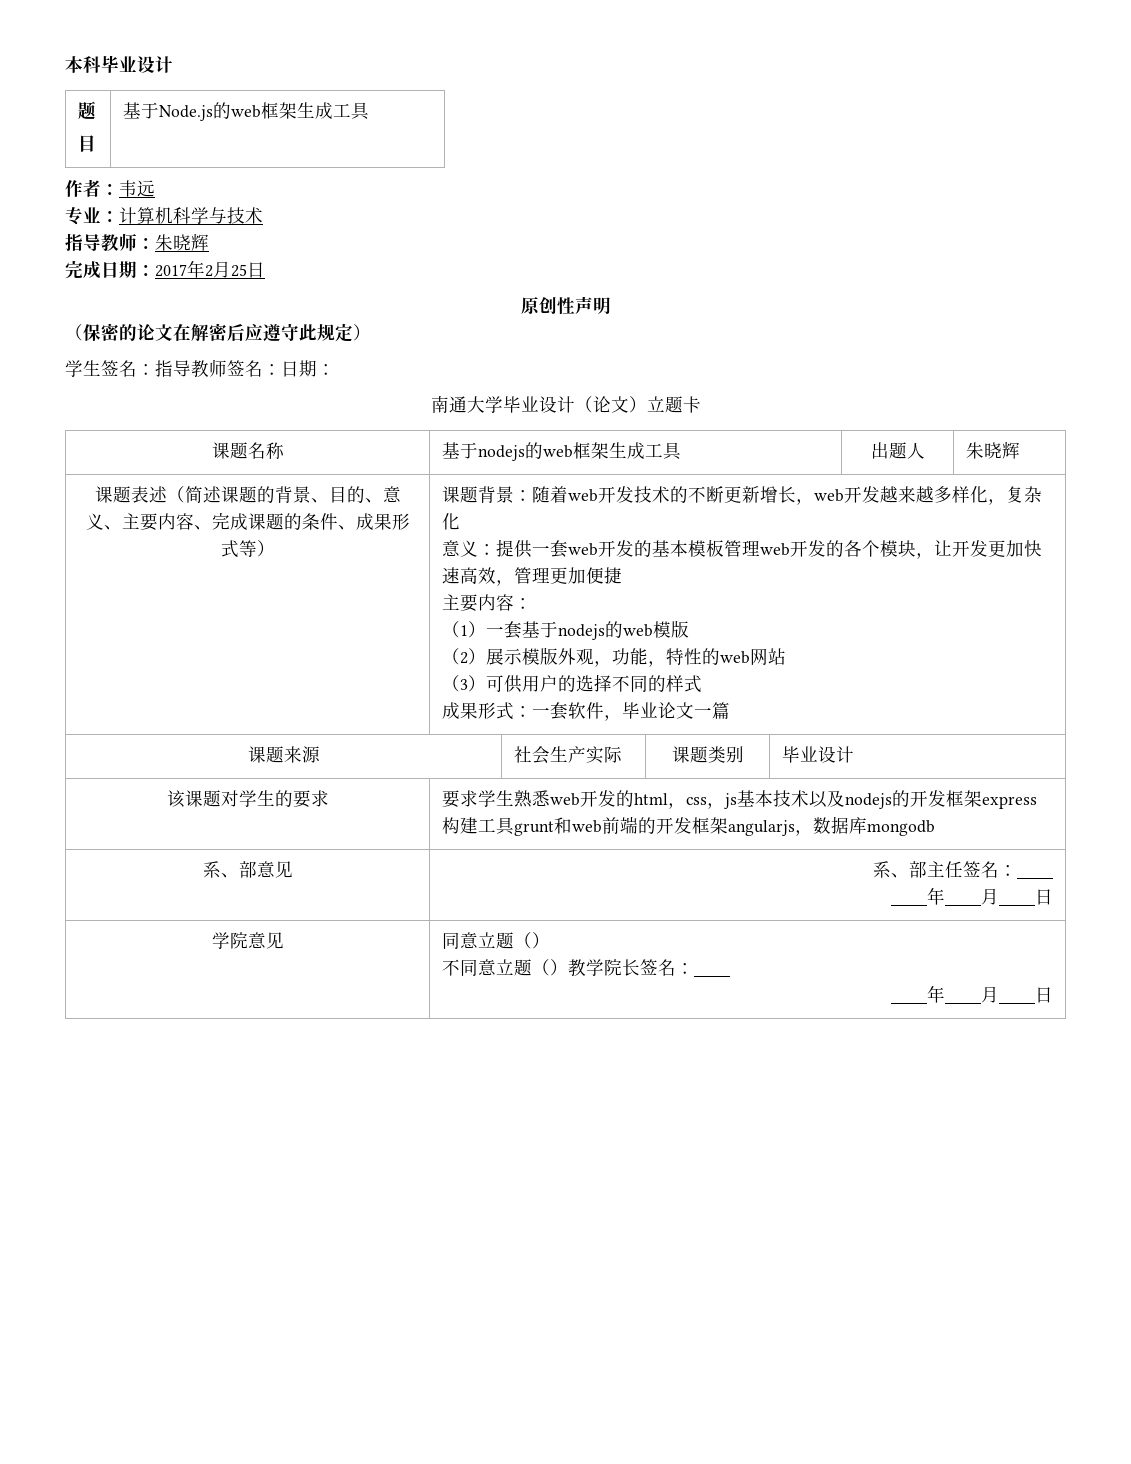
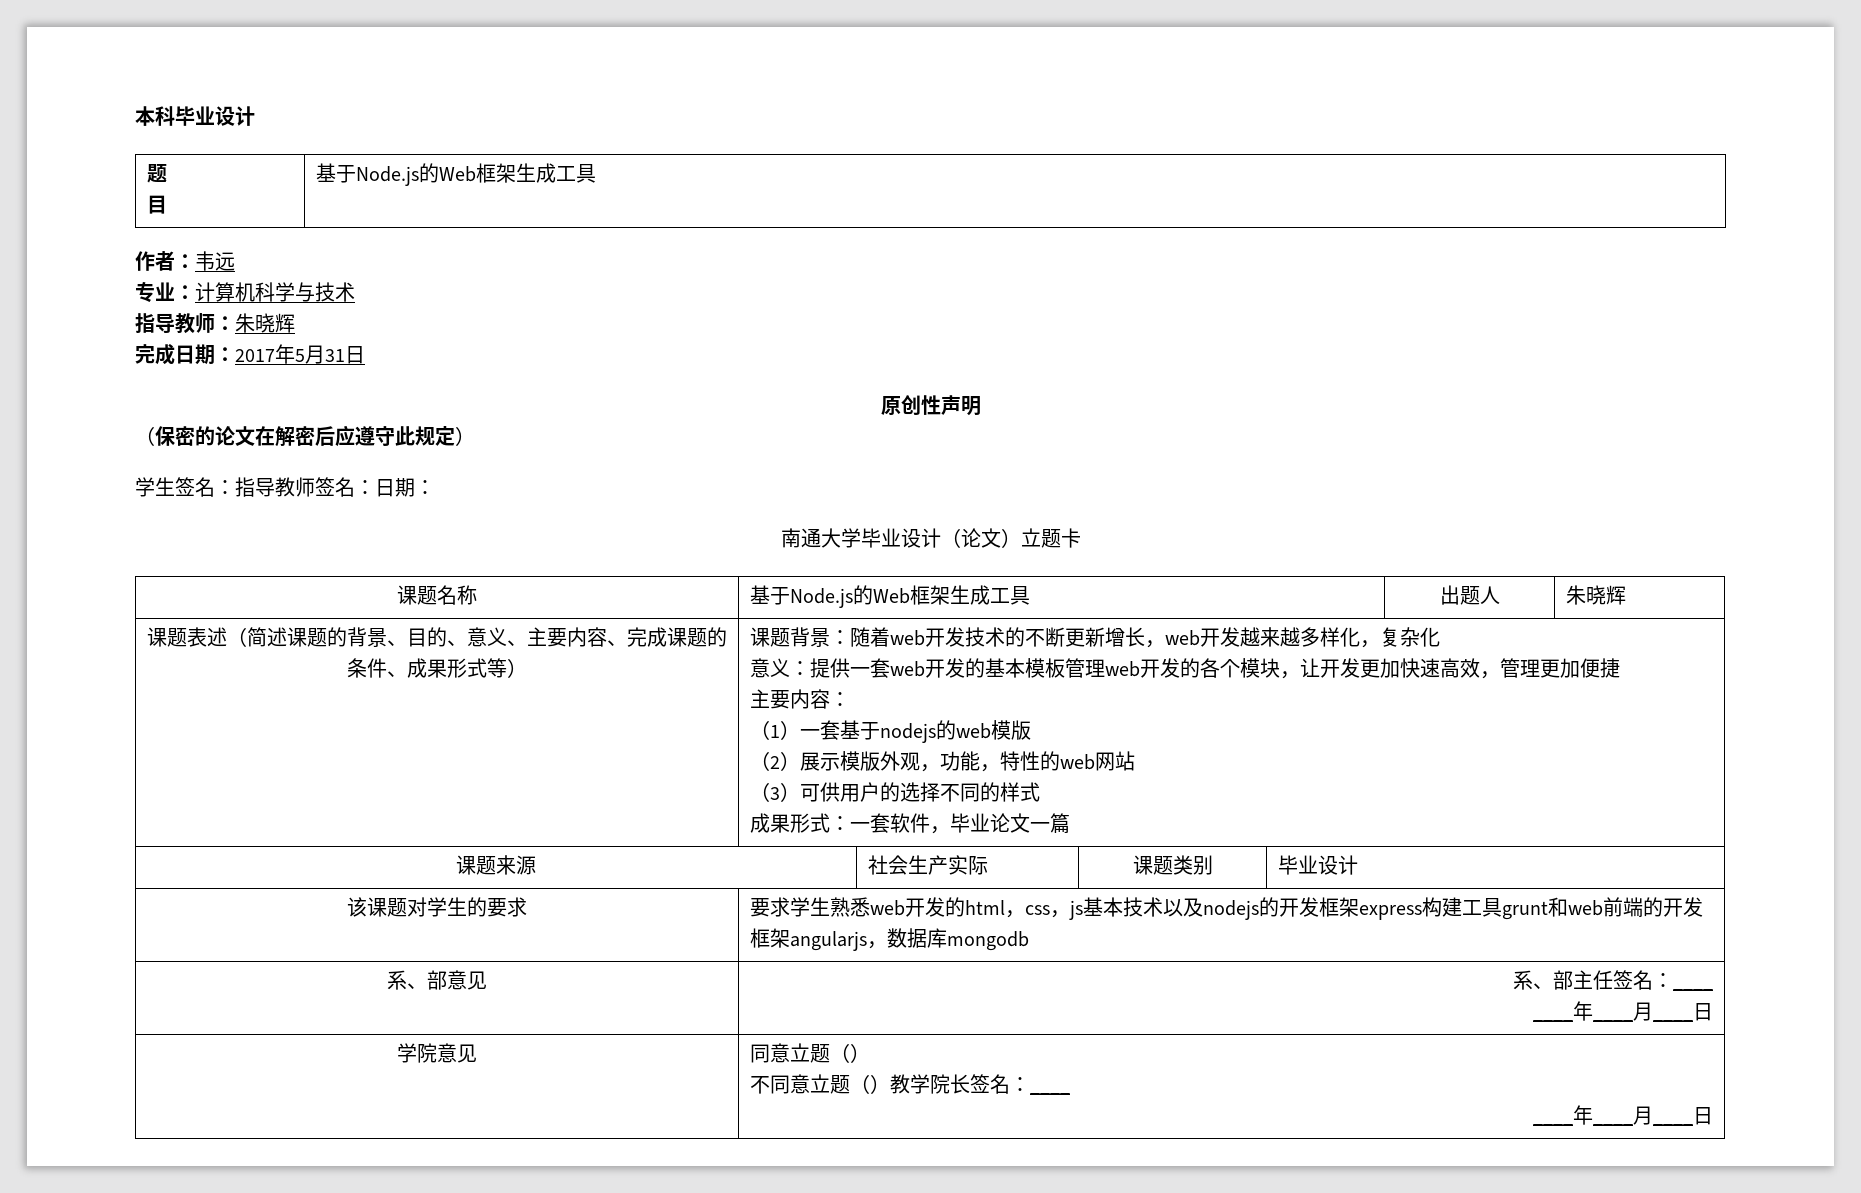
[231,105,262,118] web -> [438,166,476,182] Web
[205,261,247,278] 2月25 -> [295,345,345,364] 5月31
[478,442,574,461] nodejs的web -> [789,585,910,608] Node.js的Web

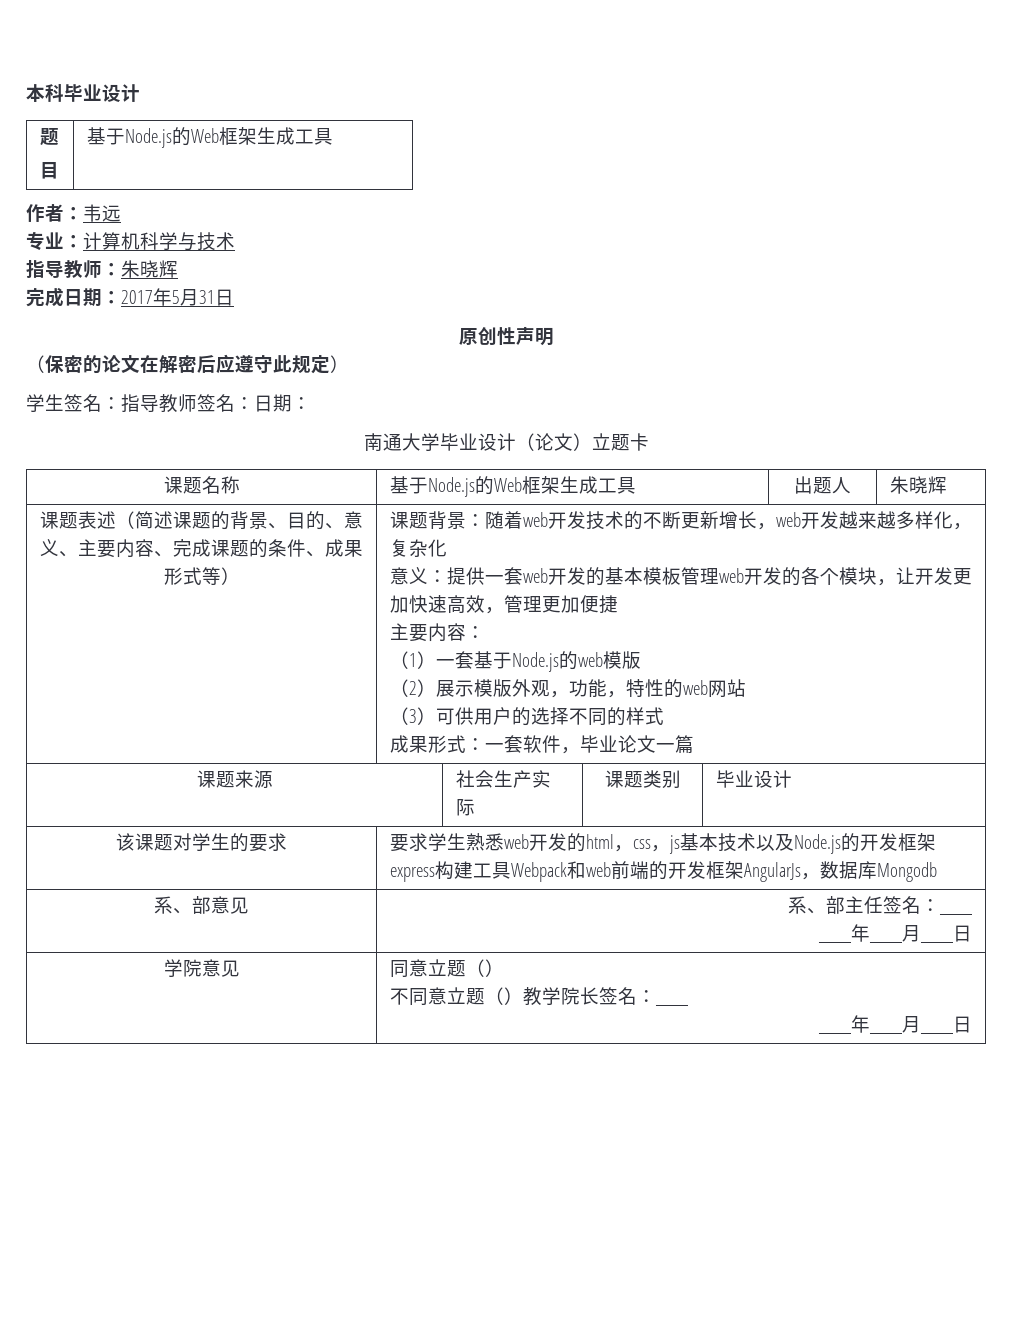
[879,723,936,743] nodejs -> [511,652,559,672] Node.js
[1202,900,1259,920] nodejs -> [793,834,841,854] Node.js
[1501,901,1548,920] grunt -> [510,862,567,882] Webpack
[789,931,867,951] angularjs -> [743,862,801,882] AngularJs
[946,931,1029,951] mongodb -> [876,862,937,882] Mongodb

